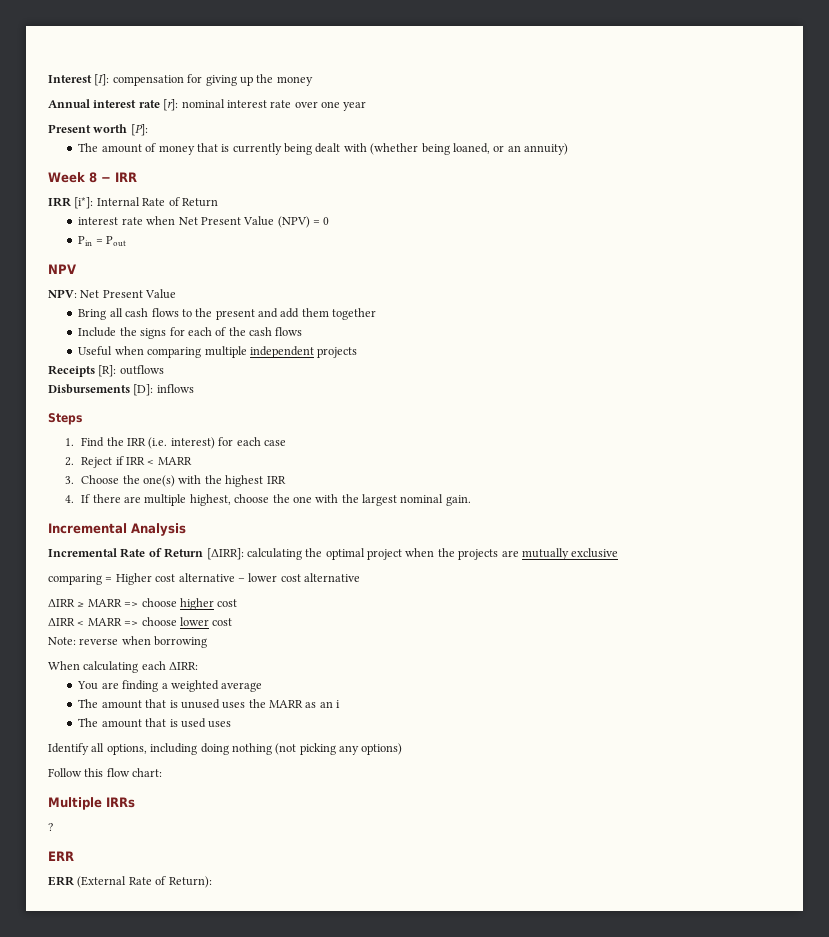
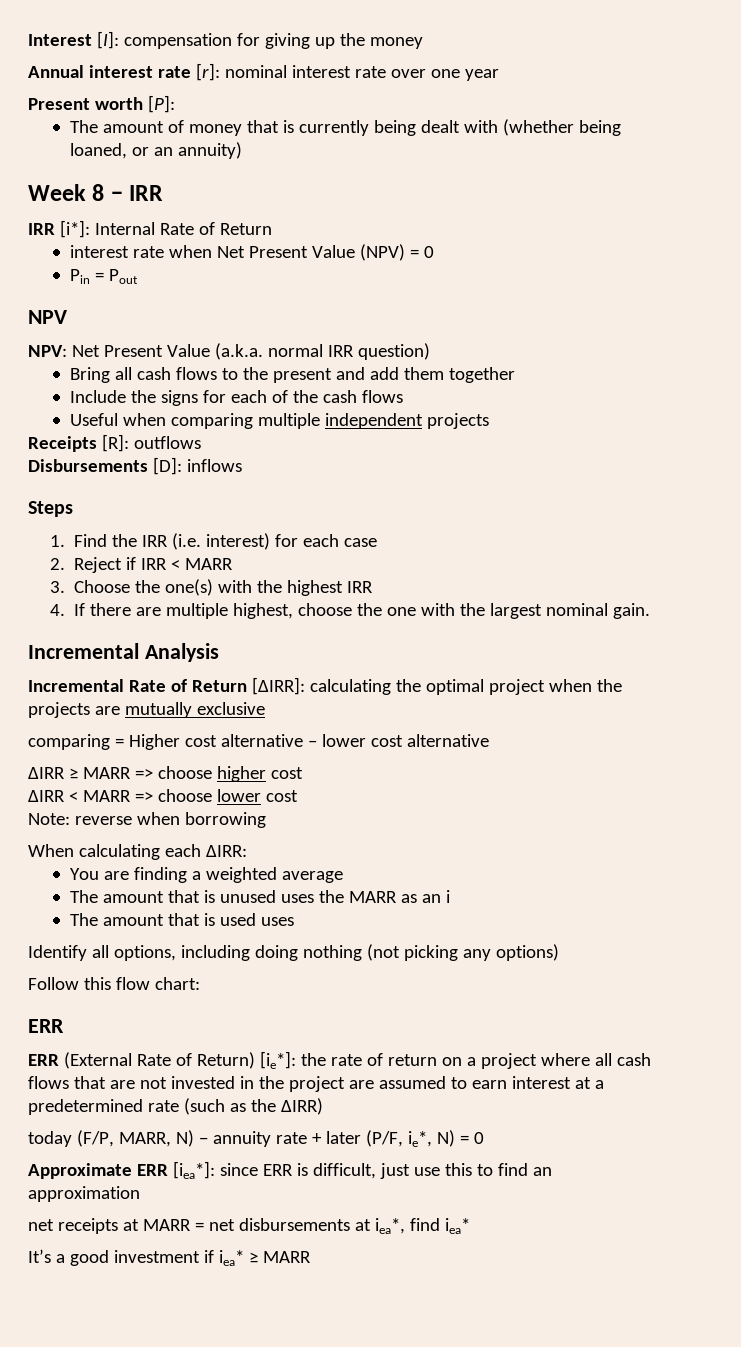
(177, 294) none -> [214,343,430,360] (a.k.a. normal IRR question)
[48,797,135,810] [48,823,53,831] // Multiple IRRs // ? -> (200, 983) none
[168,876,212,888] Return): -> [196,1051,651,1069] [28,1076,604,1092] [28,1098,323,1115] [28,1130,484,1147] [28,1161,552,1179] [28,1186,140,1202] [28,1218,470,1234] [28,1249,311,1266] Return) [ie*]: the rate of return on a project where all cash flows that are not invested in the project are assumed to earn interest at a predetermined rate (such as the ΔIRR) // today (F/P, MARR, N) − annuity rate + later (P/F, ie*, N) = 0 // Approximate ERR [iea*]: since ERR is difficult, just use this to find an approximation // net receipts at MARR = net disbursements at iea*, find iea* // It’s a good investment if iea* ≥ MARR

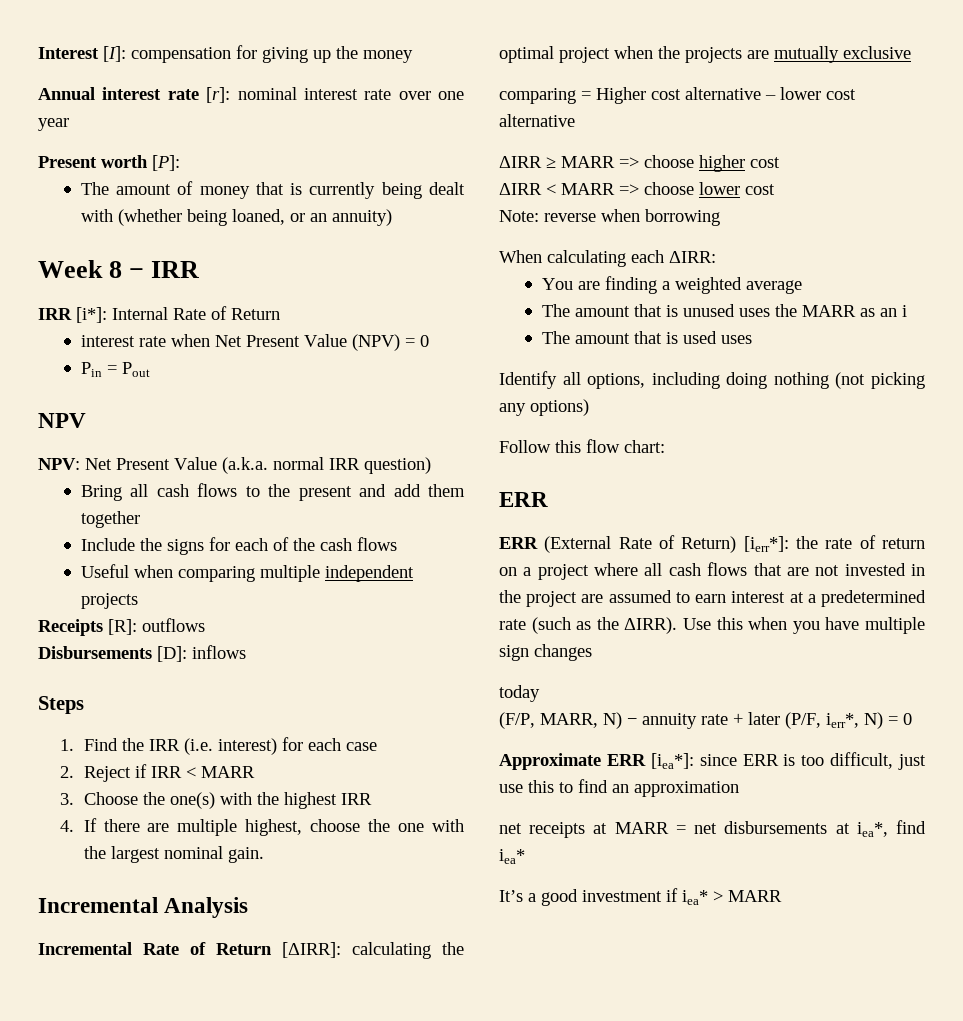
[259,1051,296,1069] [ie*]: -> [743,536,789,552] [ierr*]:
[280,1098,323,1115] ΔIRR) -> [624,617,925,634] [499,644,592,661] ΔIRR). Use this when you have multiple sign changes
(72, 1139) none -> (540, 693) //
[407,1131,432,1147] ie*, -> [826,713,859,728] ierr*,
(308, 1169) none -> [801,755,825,766] too
[248,1252,258,1263] ≥ -> [713,891,723,902] >

